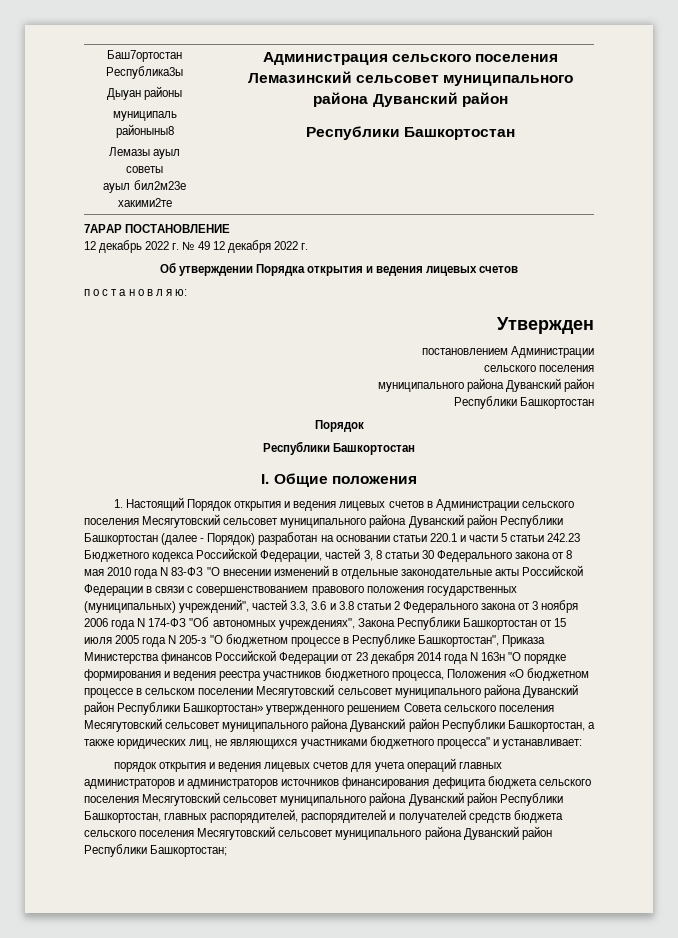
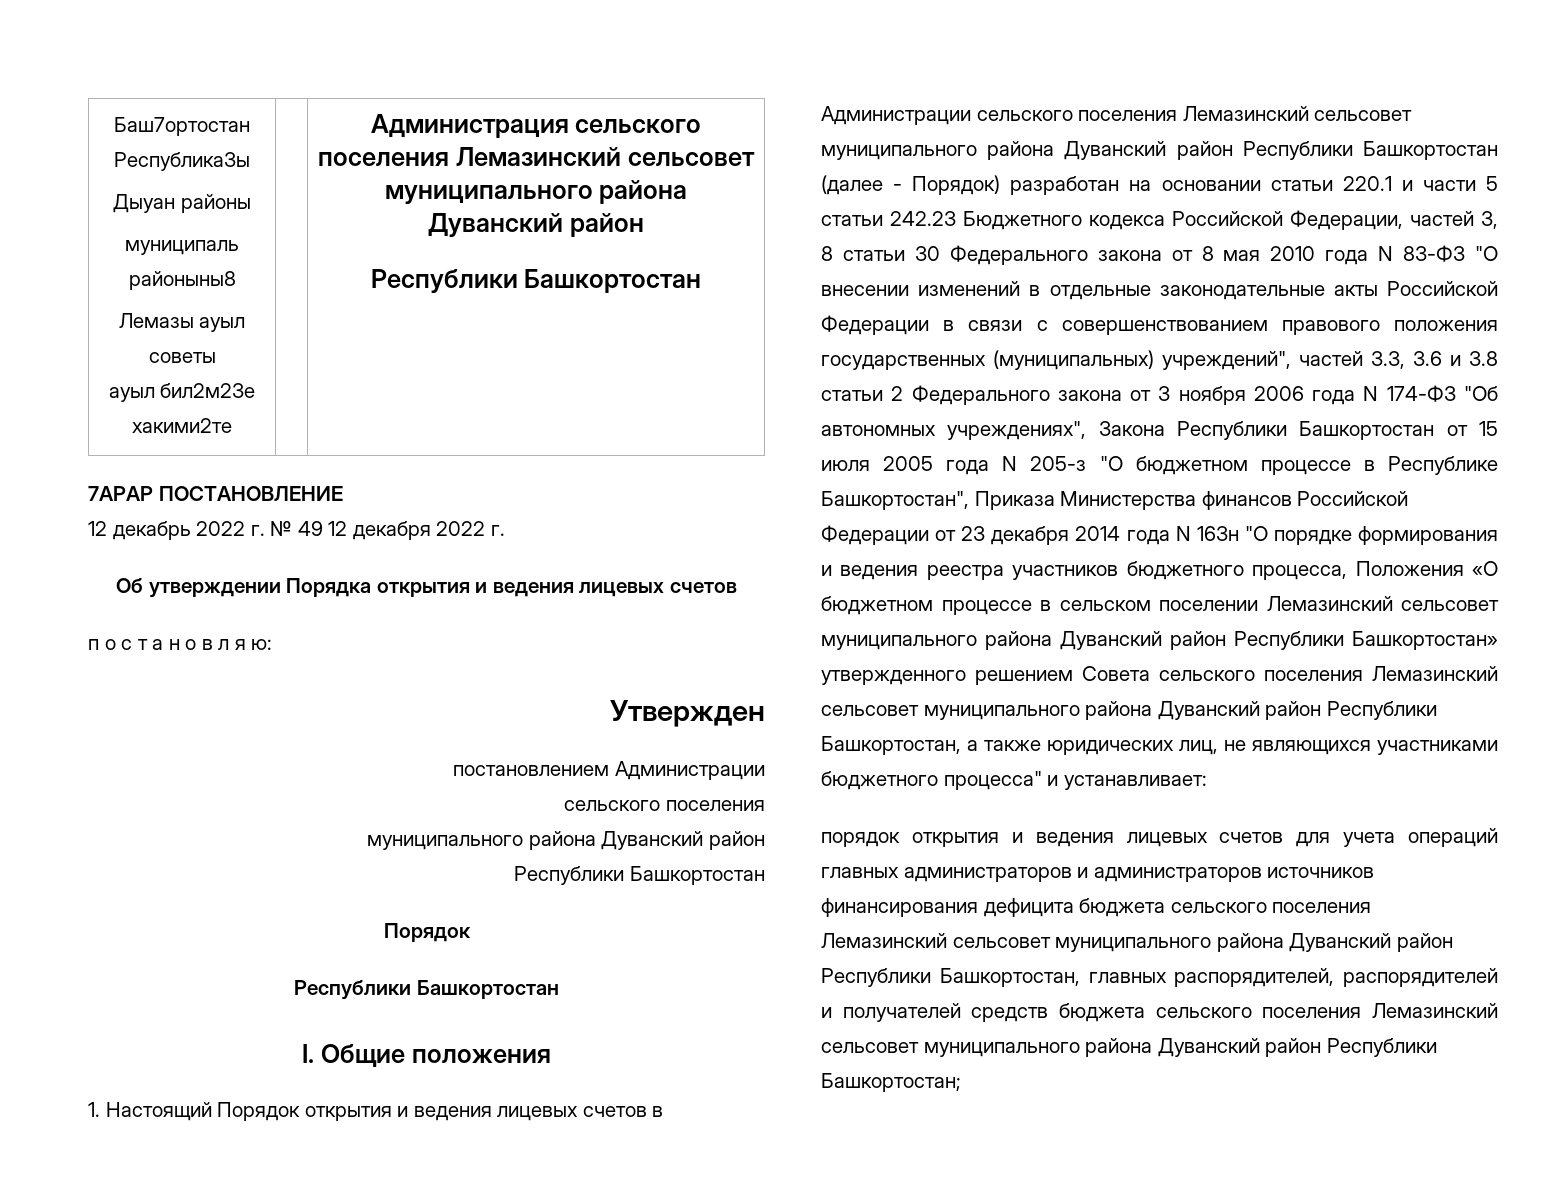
[142,514,221,528] Месягутовский -> [1182,106,1309,121] Лемазинский
[256,684,335,698] Месягутовский -> [1266,596,1393,611] Лемазинский
[84,718,162,732] Месягутовский -> [1372,666,1498,681] Лемазинский
[142,792,221,806] Месягутовский -> [821,933,947,948] Лемазинский
[197,826,276,840] Месягутовский -> [1372,1003,1498,1018] Лемазинский

